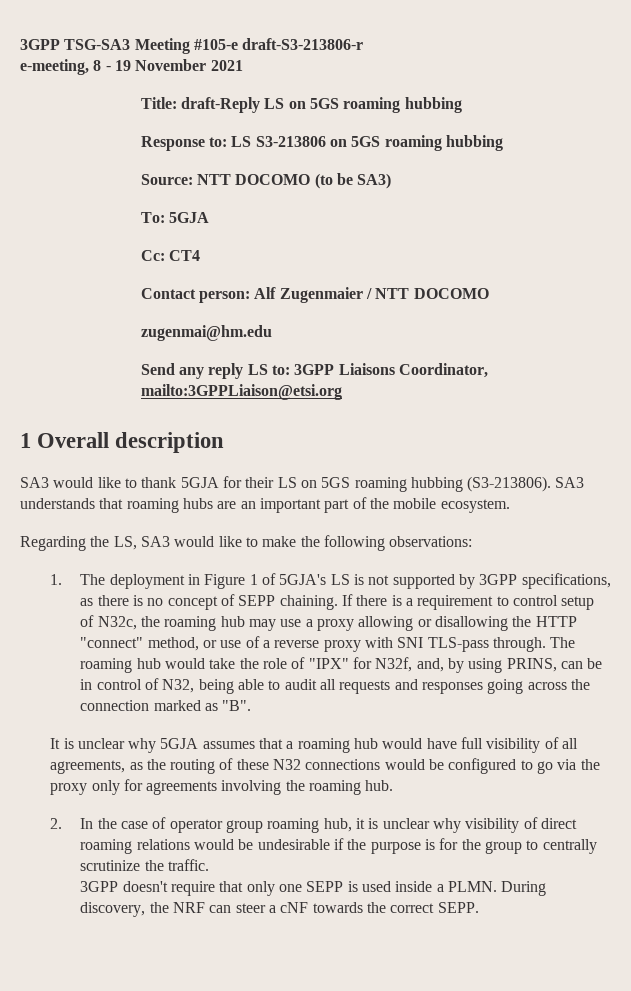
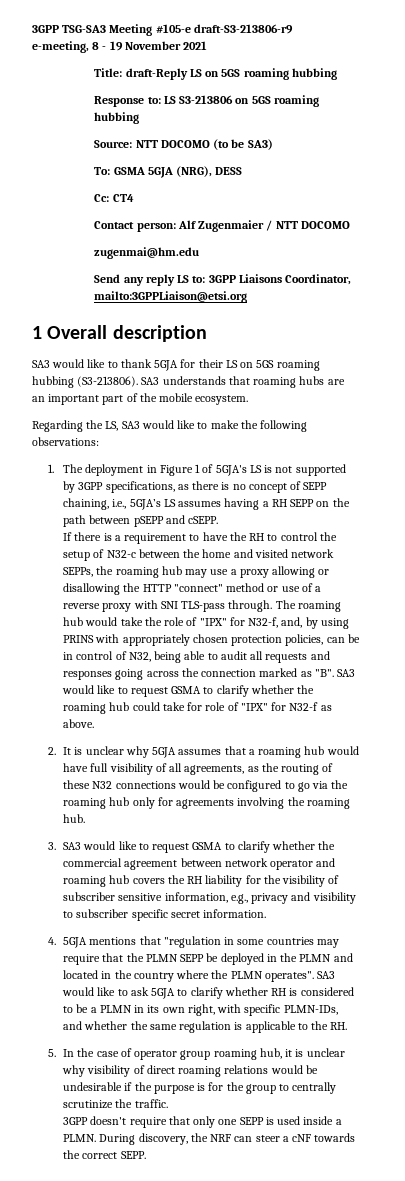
[242,38,364,50] draft-S3-213806-r -> [193,24,293,34] draft-S3-213806-r9
[169,212,210,223] 5GJA -> [113,166,243,178] GSMA 5GJA (NRG), DESS
[279,595,338,610] chaining. -> [63,498,350,510] [63,515,219,527] chaining, i.e., 5GJA’s LS assumes having a RH SEPP on the path between pSEPP and cSEPP. //
[512,595,595,610] [80,615,137,630] control setup of N32c, -> [202,532,337,541] [63,549,335,561] [63,567,94,577] have the RH to control the setup of N32-c between the home and visited network SEPPs,
[147,637,199,651] method, -> [226,583,265,592] method
[375,657,413,672] N32f, -> [248,617,279,628] N32-f,
[506,658,557,672] PRINS, -> [63,634,324,646] PRINS with appropriately chosen protection policies,
(252, 705) // -> [337,669,356,677] [62,685,315,697] [63,702,332,714] [63,719,95,728] [47,747,56,755] SA3 would like to request GSMA to clarify whether the roaming hub could take for role of "IPX" for N32-f as above. // 2.
[50,783,88,795] proxy -> [63,797,130,809] roaming hub
[50,818,63,829] 2. -> [47,841,336,853] [63,858,336,870] [63,875,340,887] [63,892,356,904] [63,909,267,921] [47,936,339,948] [63,953,353,965] [63,970,336,982] [62,987,354,999] [63,1004,338,1016] [63,1021,348,1033] [47,1049,56,1057] 3. SA3 would like to request GSMA to clarify whether the commercial agreement between network operator and roaming hub covers the RH liability for the visibility of subscriber sensitive information, e.g., privacy and visibility to subscriber specific secret information. // 4. 5GJA mentions that "regulation in some countries may require that the PLMN SEPP be deployed in the PLMN and located in the country where the PLMN operates". SA3 would like to ask 5GJA to clarify whether RH is considered to be a PLMN in its own right, with specific PLMN-IDs, and whether the same regulation is applicable to the RH. // 5.

